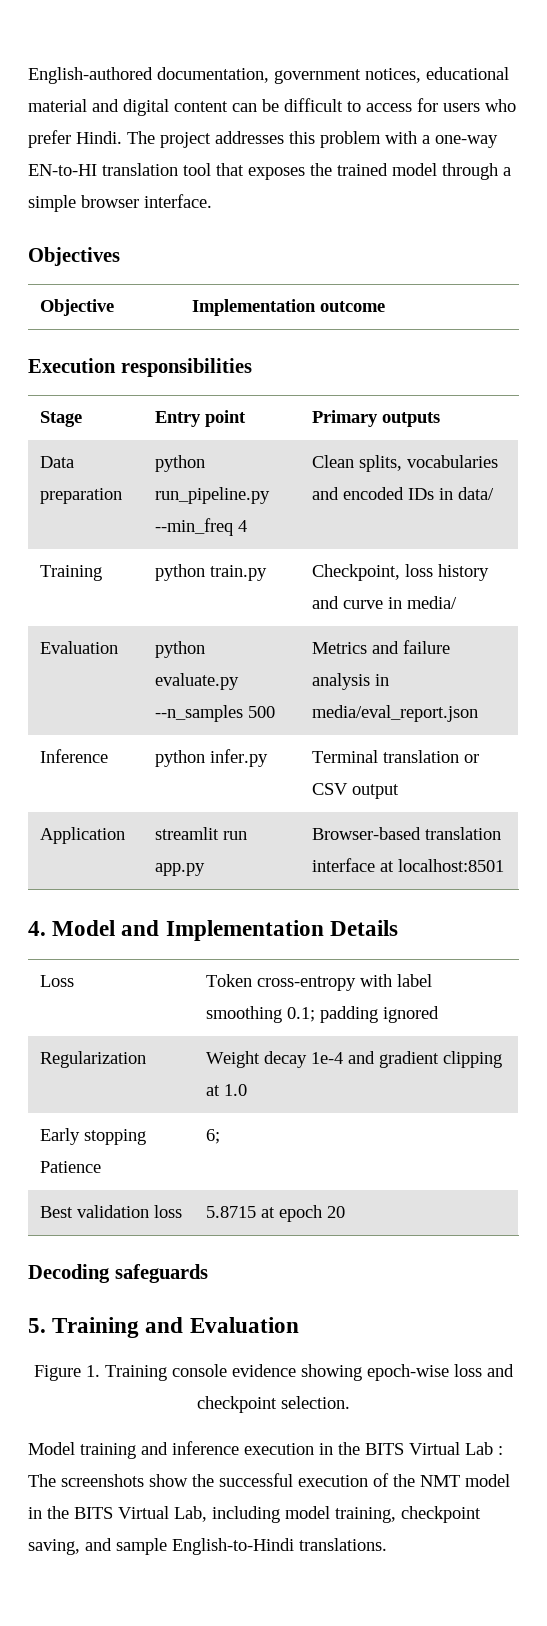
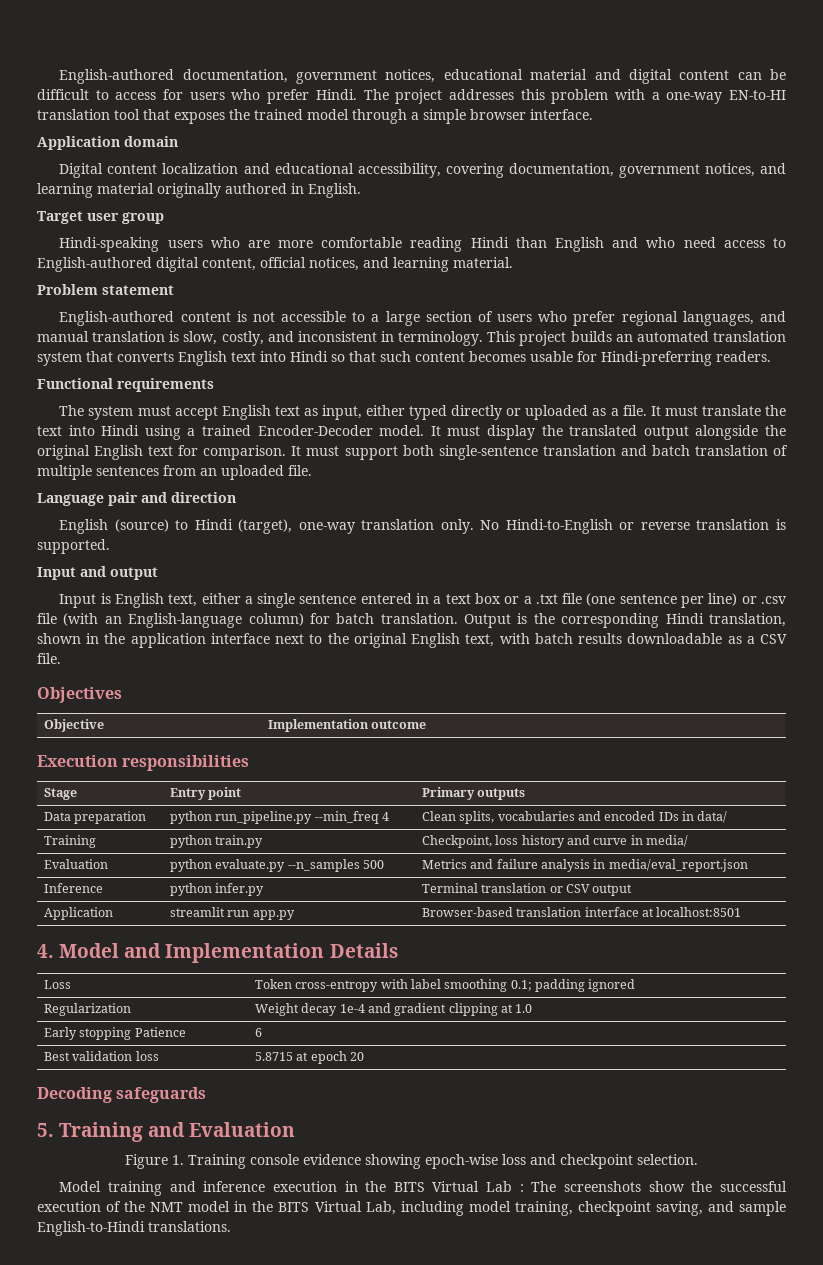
(212, 201) none -> [37,136,178,150] [59,163,786,178] [37,183,361,198] [37,211,164,224] [59,237,786,252] [37,257,513,272] [37,284,174,295] [59,311,786,326] [37,331,786,346] [37,351,771,366] [37,378,214,392] [59,405,786,420] [37,425,787,440] [37,445,788,460] [37,465,312,480] [37,492,236,506] [59,519,786,534] [37,539,110,554] [37,566,158,580] [59,593,787,608] [37,613,786,628] [37,633,788,648] [37,653,61,664] // Application domain // Digital content localization and educational accessibility, covering documentation, government notices, and learning material originally authored in English. // Target user group // Hindi-speaking users who are more comfortable reading Hindi than English and who need access to English-authored digital content, official notices, and learning material. // Problem statement // English-authored content is not accessible to a large section of users who prefer regional languages, and manual translation is slow, costly, and inconsistent in terminology. This project builds an automated translation system that converts English text into Hindi so that such content becomes usable for Hindi-preferring readers. // Functional requirements // The system must accept English text as input, either typed directly or uploaded as a file. It must translate the text into Hindi using a trained Encoder-Decoder model. It must display the translated output alongside the original English text for comparison. It must support both single-sentence translation and batch translation of multiple sentences from an uploaded file. // Language pair and direction // English (source) to Hindi (target), one-way translation only. No Hindi-to-English or reverse translation is supported. // Input and output // Input is English text, either a single sentence entered in a text box or a .txt file (one sentence per line) or .csv file (with an English-language column) for batch translation. Output is the corresponding Hindi translation, shown in the application interface next to the original English text, with batch results downloadable as a CSV file.
[206,1129,221,1144] 6; -> [254,1028,262,1037] 6

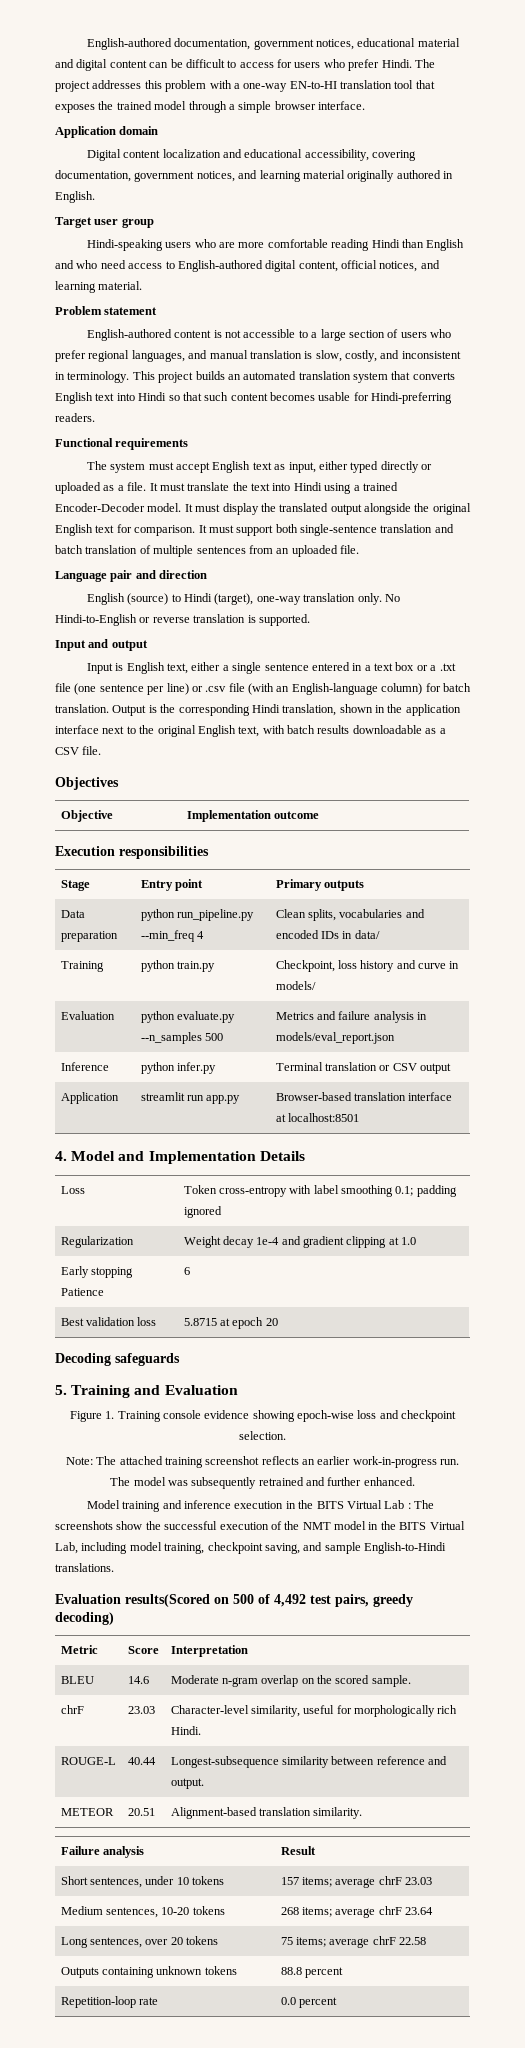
[646,835,689,847] media/ -> [275,981,316,990] models/
[608,859,748,872] media/eval_report.json -> [275,1032,395,1044] models/eval_report.json
(698, 1159) none -> [65,1456,460,1468] [110,1477,415,1489] // Note: The attached training screenshot reflects an earlier work-in-progress run. The model was subsequently retrained and further enhanced.
(231, 1226) none -> [55,1594,413,1607] [55,1612,114,1625] [60,1645,98,1654] [127,1646,159,1654] [170,1645,248,1657] [60,1676,94,1684] [127,1676,149,1684] [170,1675,411,1687] [60,1705,84,1714] [127,1706,155,1714] [170,1705,458,1717] [170,1726,201,1735] [60,1757,116,1765] [127,1757,156,1765] [170,1756,448,1768] [170,1778,204,1789] [60,1808,114,1816] [127,1808,155,1816] [170,1807,363,1819] [60,1846,144,1858] [280,1846,316,1855] [60,1876,225,1888] [280,1876,433,1888] [60,1906,225,1918] [280,1906,434,1918] [60,1936,219,1948] [280,1936,427,1948] [60,1966,237,1978] [280,1967,343,1978] [60,1996,158,2008] [280,1997,337,2008] // Evaluation results(Scored on 500 of 4,492 test pairs, greedy decoding) // Metric | Score | Interpretation // BLEU | 14.6 | Moderate n-gram overlap on the scored sample. // chrF | 23.03 | Character-level similarity, useful for morphologically rich Hindi. // ROUGE-L | 40.44 | Longest-subsequence similarity between reference and output. // METEOR | 20.51 | Alignment-based translation similarity. // Failure analysis | Result // Short sentences, under 10 tokens | 157 items; average chrF 23.03 // Medium sentences, 10-20 tokens | 268 items; average chrF 23.64 // Long sentences, over 20 tokens | 75 items; average chrF 22.58 // Outputs containing unknown tokens | 88.8 percent // Repetition-loop rate | 0.0 percent

